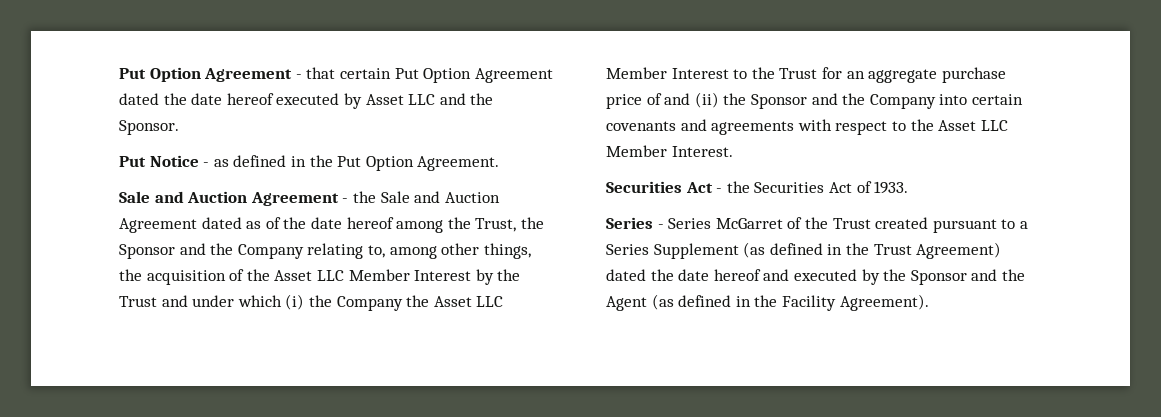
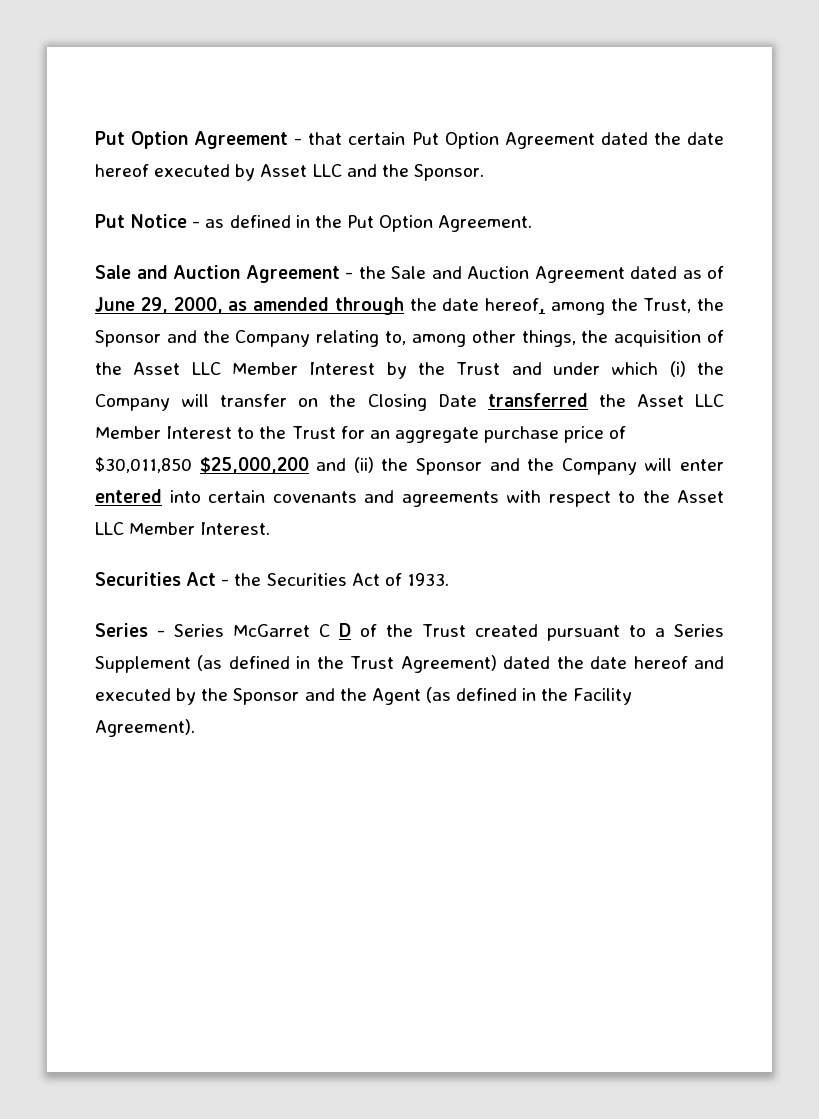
[283,217,394,229] the date hereof -> [95,297,546,315] June 29, 2000, as amended through the date hereof,
(403, 303) none -> [181,393,588,411] will transfer on the Closing Date transferred
(662, 99) none -> [95,457,309,474] $30,011,850 $25,000,200
(936, 101) none -> [644,458,725,471] [95,489,162,503] will enter entered
(783, 223) none -> [319,623,352,637] C D

